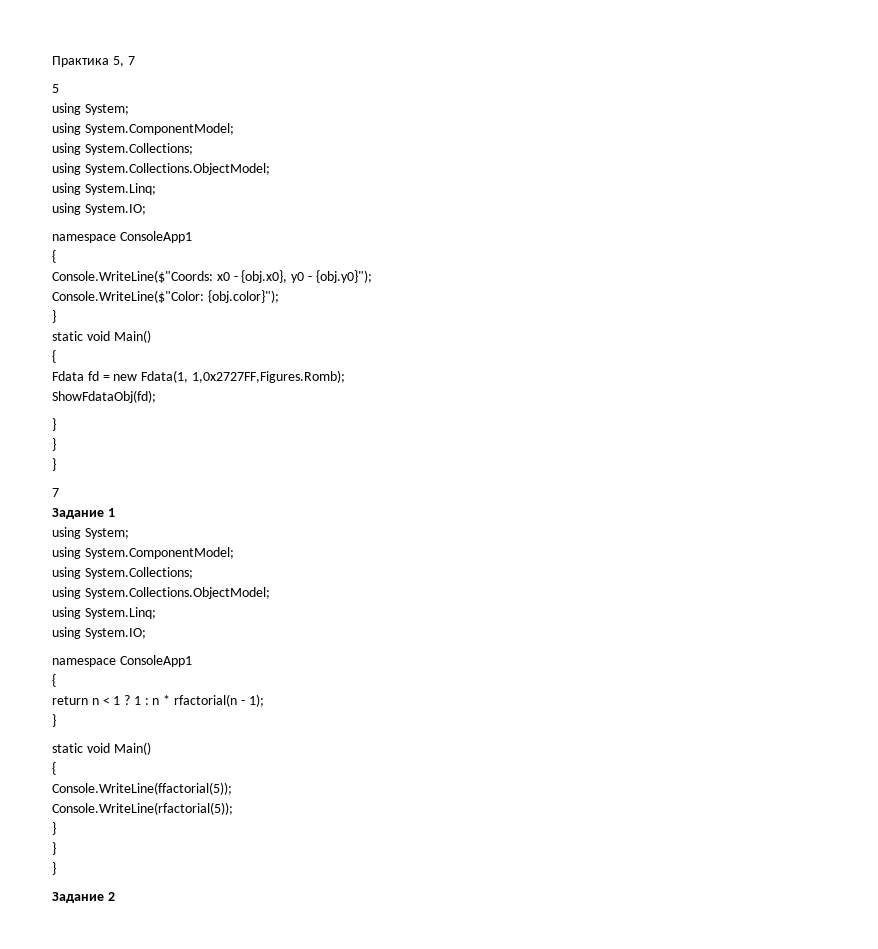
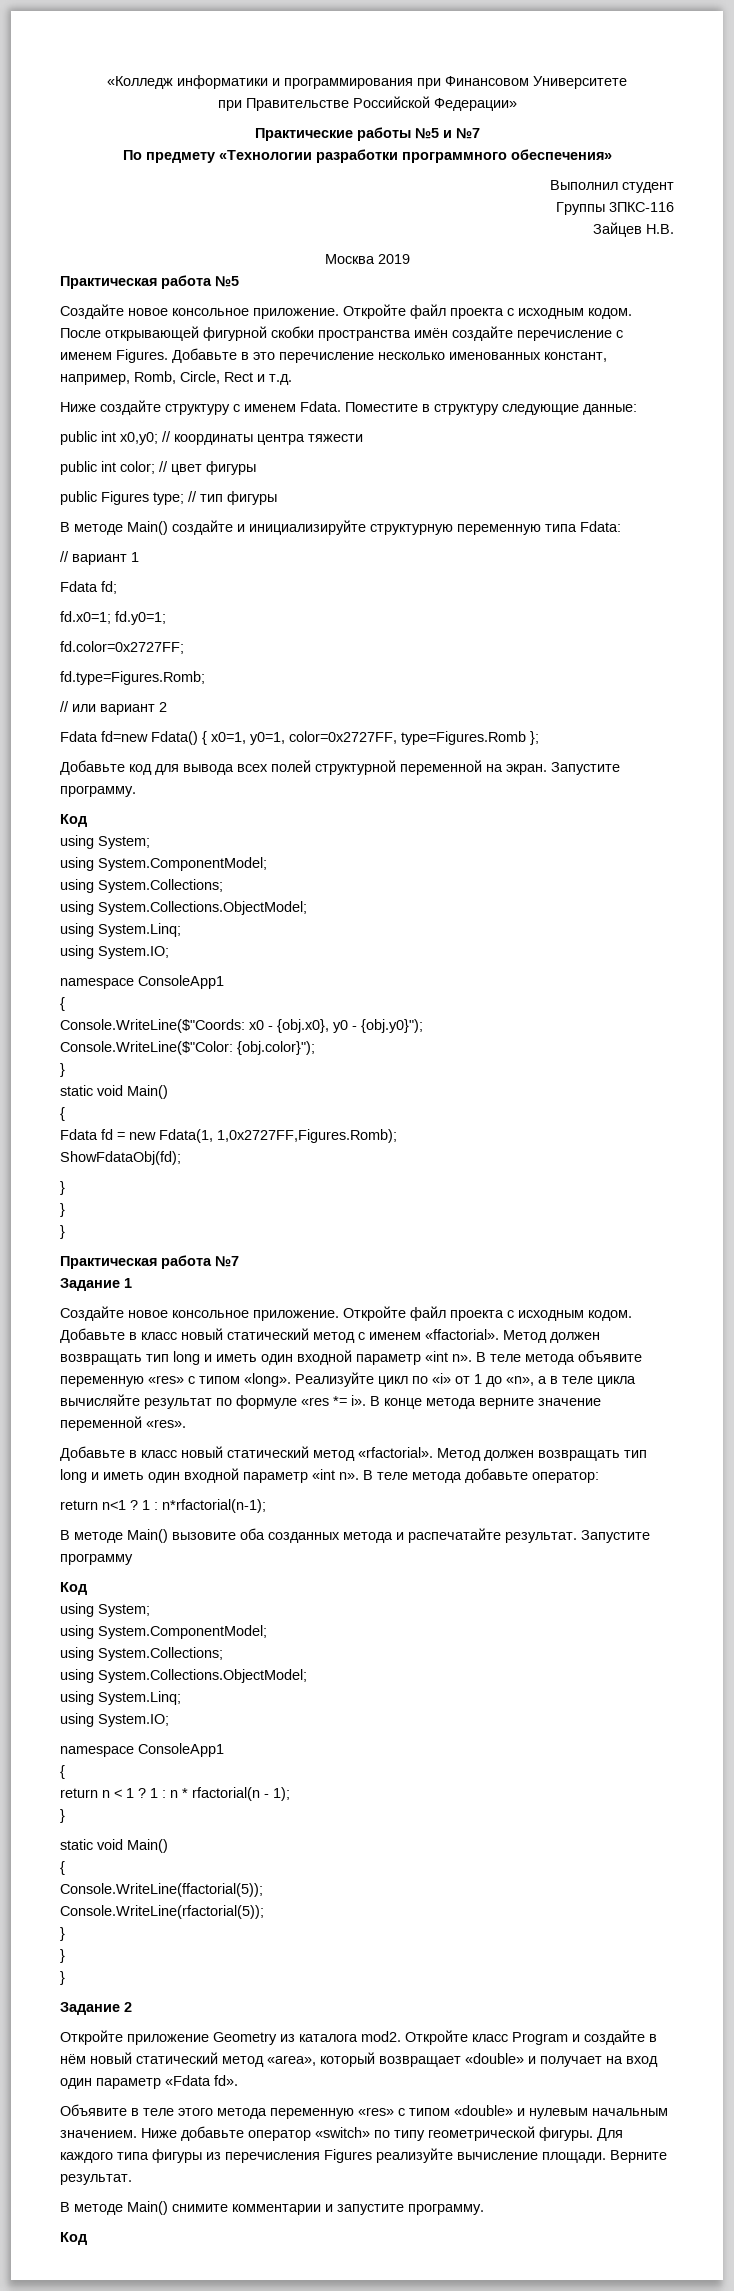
[52,56,135,67] [52,84,59,93] Практика 5, 7 // 5 -> [107,75,627,89] [217,96,517,111] [254,127,480,141] [122,149,612,163] [550,180,674,193] [556,202,674,215] [593,222,674,237] [324,254,410,264] [60,275,239,289] [60,304,632,319] [60,326,623,341] [60,348,607,363] [60,371,292,385] [60,400,637,415] [60,431,363,445] [60,461,256,475] [60,491,277,505] [60,520,621,535] [60,551,139,565] [60,581,117,594] [60,611,166,625] [60,641,184,654] [60,671,205,685] [60,701,167,715] [60,731,539,745] [60,760,620,775] [60,786,136,797] [60,814,87,827] «Колледж информатики и программирования при Финансовом Университете // при Правительстве Российской Федерации» // Практические работы №5 и №7 // По предмету «Технологии разработки программного обеспечения» // Выполнил студент // Группы 3ПКС-116 // Зайцев Н.В. // Москва 2019 // Практическая работа №5 // Создайте новое консольное приложение. Откройте файл проекта с исходным кодом. После открывающей фигурной скобки пространства имён создайте перечисление с именем Figures. Добавьте в это перечисление несколько именованных констант, например, Romb, Circle, Rect и т.д. // Ниже создайте структуру с именем Fdata. Поместите в структуру следующие данные: // public int x0,y0; // координаты центра тяжести // public int color; // цвет фигуры // public Figures type; // тип фигуры // В методе Main() создайте и инициализируйте структурную переменную типа Fdata: // // вариант 1 // Fdata fd; // fd.x0=1; fd.y0=1; // fd.color=0x2727FF; // fd.type=Figures.Romb; // // или вариант 2 // Fdata fd=new Fdata() { x0=1, y0=1, color=0x2727FF, type=Figures.Romb }; // Добавьте код для вывода всех полей структурной переменной на экран. Запустите программу. // Код
[52,488,59,497] 7 -> [60,1255,239,1269] Практическая работа №7
(115, 512) none -> [60,1306,632,1321] [60,1328,600,1343] [60,1350,642,1365] [60,1372,636,1387] [60,1394,601,1409] [60,1416,186,1431] [60,1446,647,1461] [60,1468,599,1483] [60,1499,266,1513] [60,1528,650,1543] [60,1554,133,1565] [60,1582,87,1595] // Создайте новое консольное приложение. Откройте файл проекта с исходным кодом. Добавьте в класс новый статический метод с именем «ffactorial». Метод должен возвращать тип long и иметь один входной параметр «int n». В теле метода объявите переменную «res» с типом «long». Реализуйте цикл по «i» от 1 до «n», а в теле цикла вычисляйте результат по формуле «res *= i». В конце метода верните значение переменной «res». // Добавьте в класс новый статический метод «rfactorial». Метод должен возвращать тип long и иметь один входной параметр «int n». В теле метода добавьте оператор: // return n<1 ? 1 : n*rfactorial(n-1); // В методе Main() вызовите оба созданных метода и распечатайте результат. Запустите программу // Код
(115, 896) none -> [60,2030,657,2045] [60,2052,658,2067] [60,2075,238,2089] [60,2104,668,2119] [60,2126,623,2141] [60,2148,667,2163] [60,2174,132,2185] [60,2201,484,2215] [60,2232,87,2245] // Откройте приложение Geometry из каталога mod2. Откройте класс Program и создайте в нём новый статический метод «area», который возвращает «double» и получает на вход один параметр «Fdata fd». // Объявите в теле этого метода переменную «res» с типом «double» и нулевым начальным значением. Ниже добавьте оператор «switch» по типу геометрической фигуры. Для каждого типа фигуры из перечисления Figures реализуйте вычисление площади. Верните результат. // В методе Main() снимите комментарии и запустите программу. // Код

